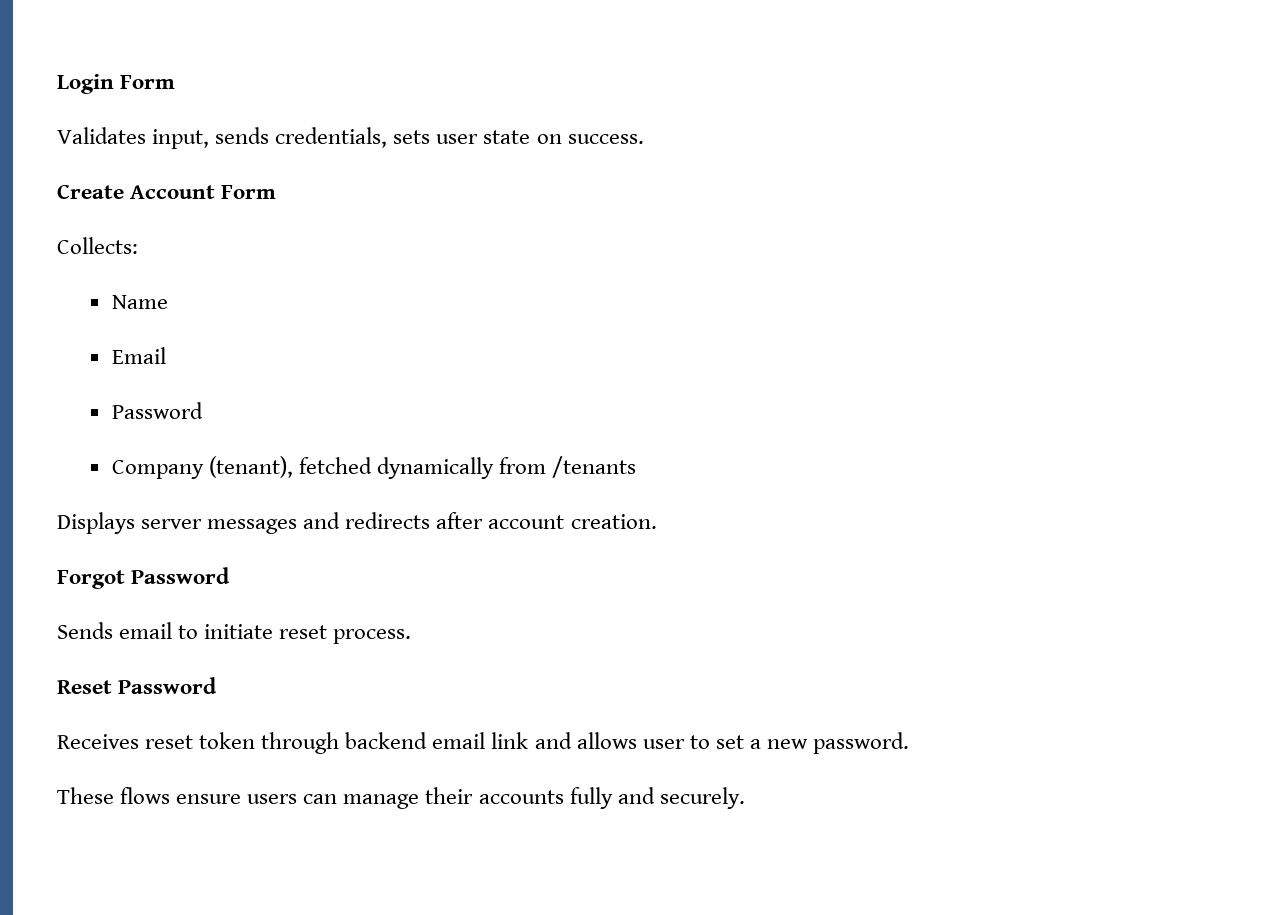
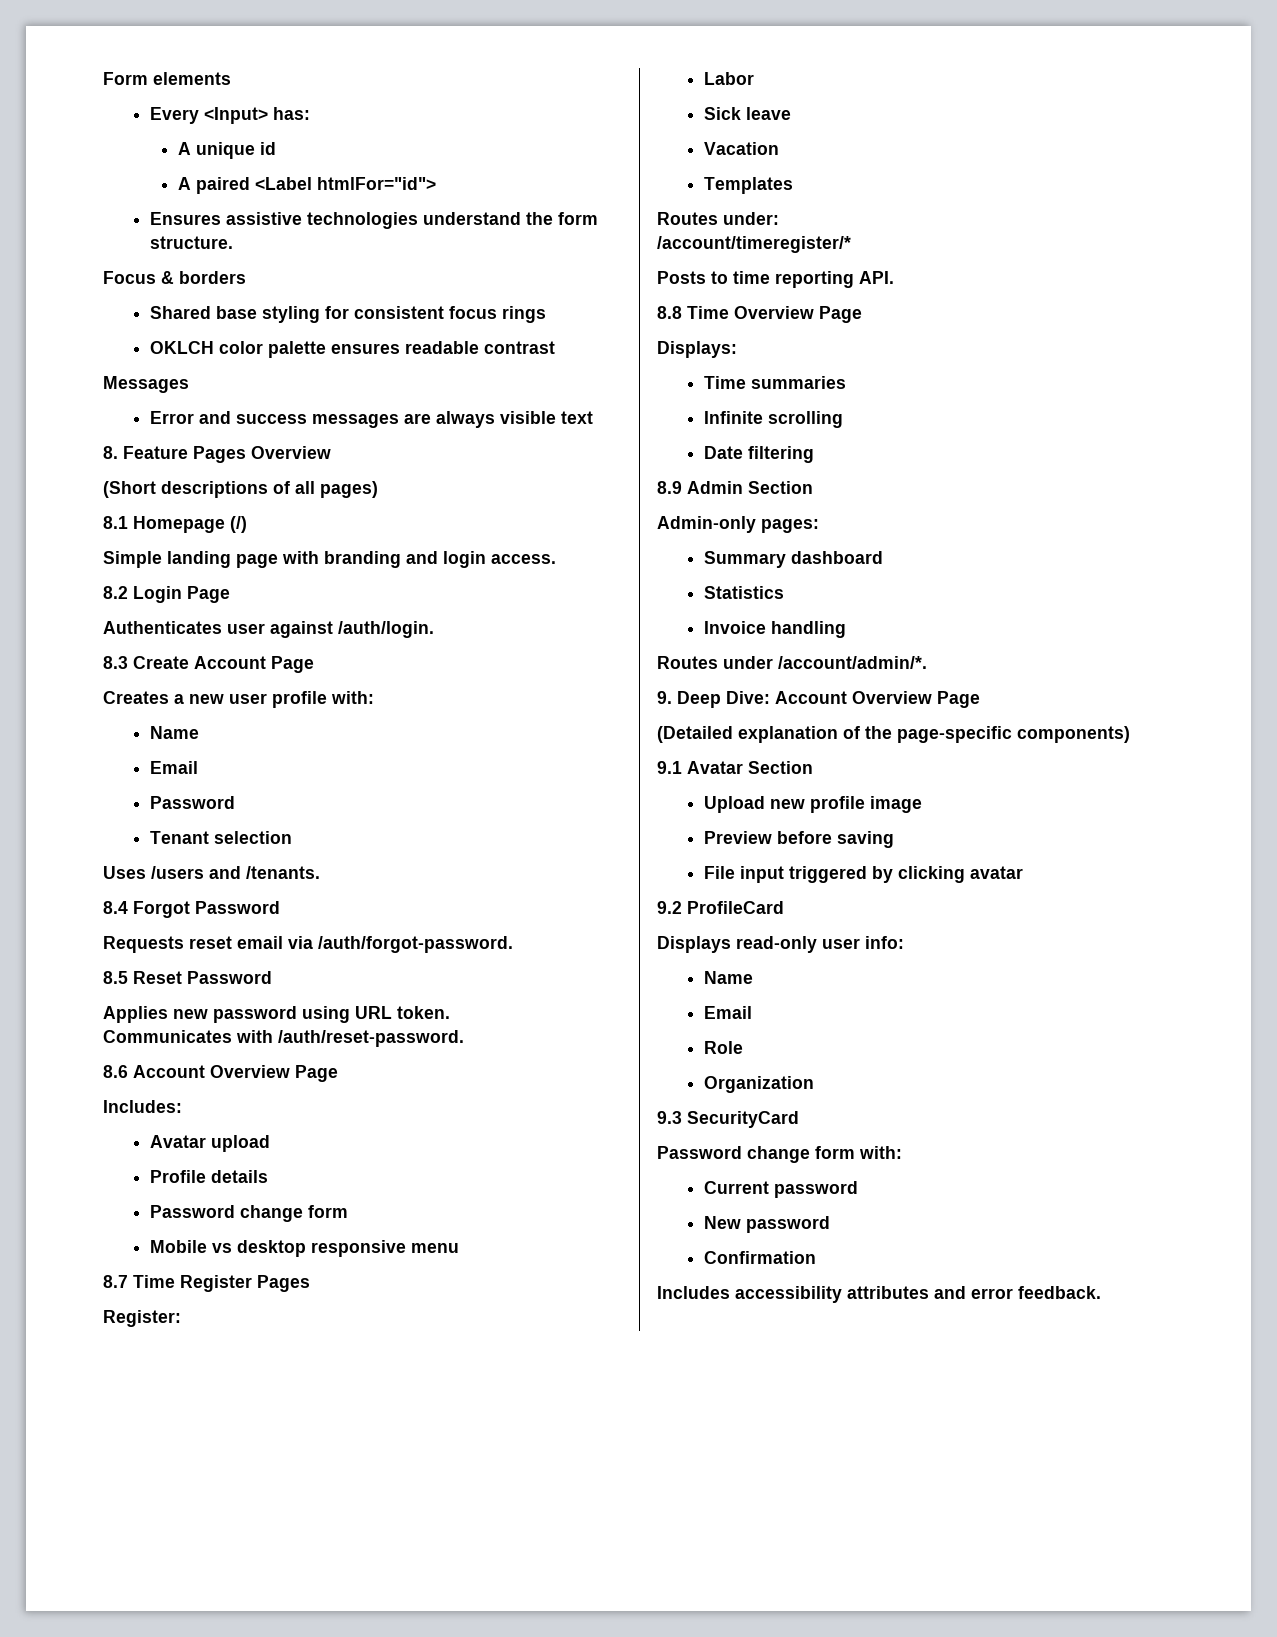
[57,74,176,94] [57,127,644,149] [57,184,277,199] [57,237,138,254] [111,295,168,309] [111,347,166,364] [111,402,203,419] [111,456,637,479] [57,512,657,534] [57,567,231,589] [57,622,412,644] [57,677,218,694] [57,732,910,754] [57,787,745,809] Login Form // Validates input, sends credentials, sets user state on success. // Create Account Form // Collects: // Name // Email // Password // Company (tenant), fetched dynamically from /tenants // Displays server messages and redirects after account creation. // Forgot Password // Sends email to initiate reset process. // Reset Password // Receives reset token through backend email link and allows user to set a new password. // These flows ensure users can manage their accounts fully and securely. -> [103,72,231,85] [150,107,311,124] [177,142,276,159] [177,177,436,194] [150,212,599,229] [150,236,234,249] [103,271,246,284] [150,306,547,323] [150,341,556,358] [103,376,189,393] [150,411,594,428] [103,446,331,463] [103,481,378,498] [103,516,247,533] [103,551,556,568] [103,586,230,603] [103,621,434,638] [103,656,314,673] [103,691,374,708] [150,726,200,739] [150,761,199,774] [150,796,236,809] [150,831,293,844] [103,866,320,879] [103,901,280,918] [103,936,513,953] [103,971,272,984] [103,1006,450,1023] [103,1030,464,1047] [103,1065,338,1082] [103,1100,182,1113] [150,1135,271,1152] [150,1170,269,1183] [150,1205,349,1222] [150,1240,460,1257] [103,1275,310,1292] [103,1310,181,1327] [704,72,755,85] [704,107,792,120] [704,142,780,155] [704,177,794,194] [657,212,779,225] [657,236,851,253] [657,271,894,288] [657,306,862,323] [657,341,737,358] [704,376,847,389] [704,411,844,428] [704,446,815,463] [657,481,813,494] [657,516,819,533] [704,551,884,568] [704,586,785,599] [704,621,847,638] [657,656,927,669] [657,691,980,708] [657,726,1130,743] [657,761,813,774] [704,796,923,813] [704,831,895,848] [704,866,1024,883] [657,901,784,914] [657,936,904,953] [704,971,754,984] [704,1006,753,1019] [704,1041,744,1054] [704,1076,815,1093] [657,1111,799,1128] [657,1146,902,1163] [704,1181,859,1198] [704,1216,831,1233] [704,1251,817,1264] [657,1286,1101,1303] Form elements // Every <Input> has: // A unique id // A paired <Label htmlFor="id"> // Ensures assistive technologies understand the form structure. // Focus & borders // Shared base styling for consistent focus rings // OKLCH color palette ensures readable contrast // Messages // Error and success messages are always visible text // 8. Feature Pages Overview // (Short descriptions of all pages) // 8.1 Homepage (/) // Simple landing page with branding and login access. // 8.2 Login Page // Authenticates user against /auth/login. // 8.3 Create Account Page // Creates a new user profile with: // Name // Email // Password // Tenant selection // Uses /users and /tenants. // 8.4 Forgot Password // Requests reset email via /auth/forgot-password. // 8.5 Reset Password // Applies new password using URL token. // Communicates with /auth/reset-password. // 8.6 Account Overview Page // Includes: // Avatar upload // Profile details // Password change form // Mobile vs desktop responsive menu // 8.7 Time Register Pages // Register: // Labor // Sick leave // Vacation // Templates // Routes under: // /account/timeregister/* // Posts to time reporting API. // 8.8 Time Overview Page // Displays: // Time summaries // Infinite scrolling // Date filtering // 8.9 Admin Section // Admin-only pages: // Summary dashboard // Statistics // Invoice handling // Routes under /account/admin/*. // 9. Deep Dive: Account Overview Page // (Detailed explanation of the page-specific components) // 9.1 Avatar Section // Upload new profile image // Preview before saving // File input triggered by clicking avatar // 9.2 ProfileCard // Displays read-only user info: // Name // Email // Role // Organization // 9.3 SecurityCard // Password change form with: // Current password // New password // Confirmation // Includes accessibility attributes and error feedback.

